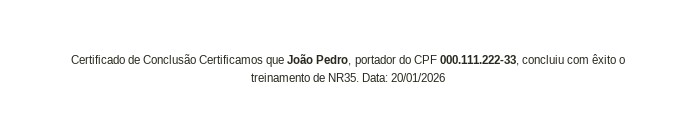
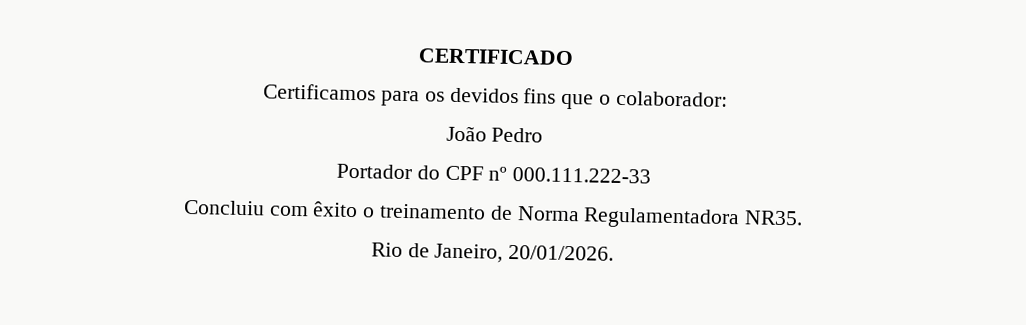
[70,54,564,67] Certificado de Conclusão Certificamos que João Pedro, portador do CPF 000.111.222-33, concluiu -> [418,48,574,66] [263,83,728,110] [445,125,544,143] [335,163,652,184] [182,199,265,216] CERTIFICADO // Certificamos para os devidos fins que o colaborador: // João Pedro // Portador do CPF nº 000.111.222-33 // Concluiu
(325, 77) none -> [516,206,741,230] Norma Regulamentadora
[362,73,446,82] Data: 20/01/2026 -> [370,242,615,263] // Rio de Janeiro, 20/01/2026.

